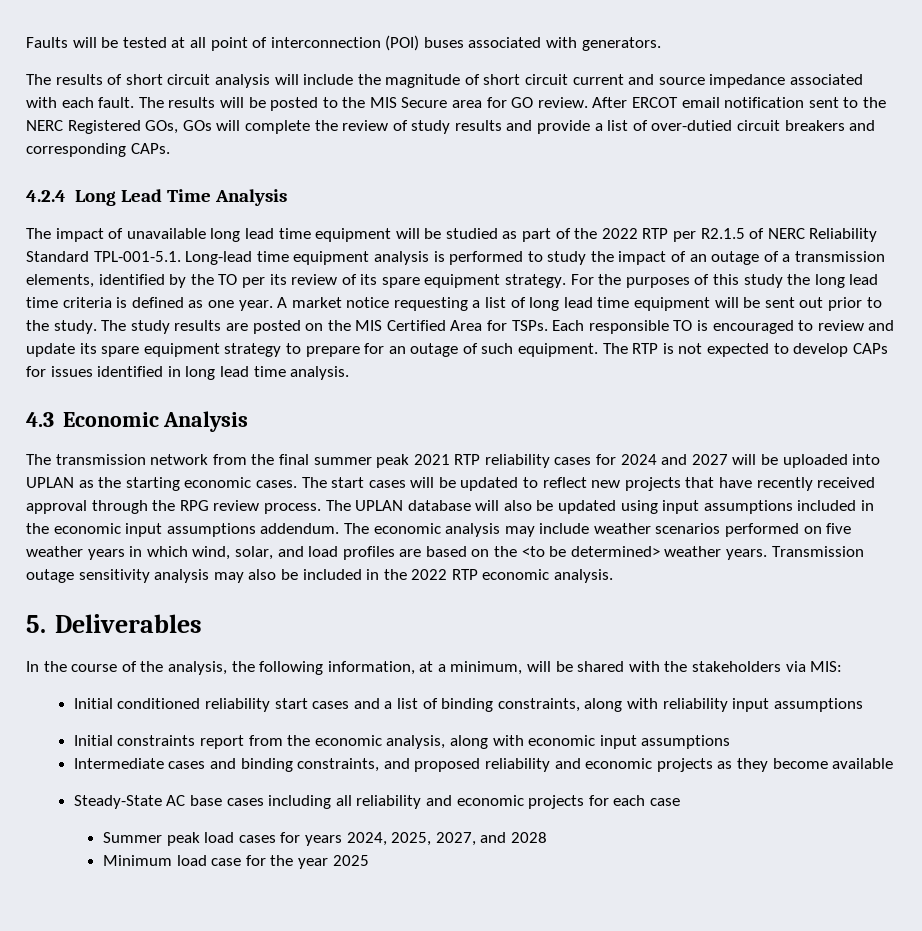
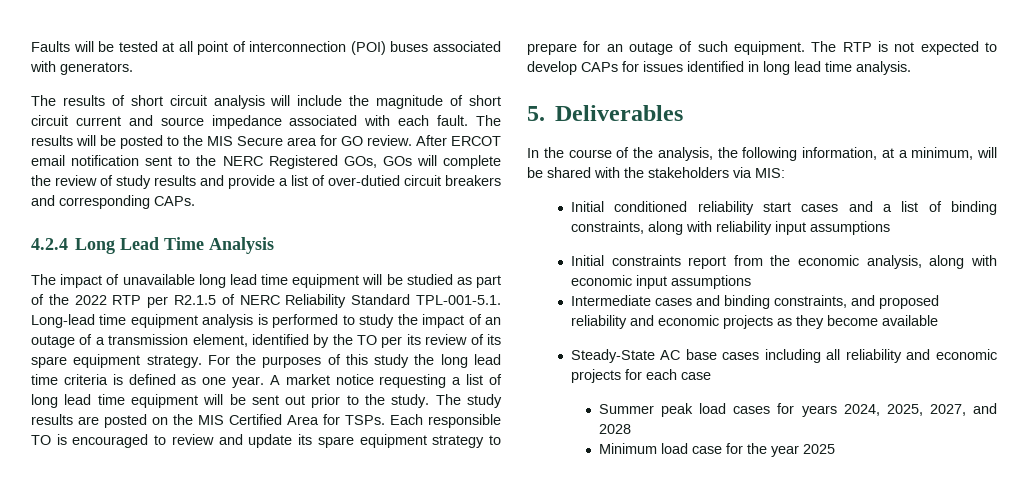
[26,274,94,288] elements, -> [192,334,248,347] element,
[26,411,249,432] [26,454,881,468] [26,477,876,491] [26,500,875,514] [26,523,852,537] [26,546,864,560] [26,569,614,583] // 4.3 Economic Analysis // The transmission network from the final summer peak 2021 RTP reliability cases for 2024 and 2027 will be uploaded into UPLAN as the starting economic cases. The start cases will be updated to reflect new projects that have recently received approval through the RPG review process. The UPLAN database will also be updated using input assumptions included in the economic input assumptions addendum. The economic analysis may include weather scenarios performed on five weather years in which wind, solar, and load profiles are based on the <to be determined> weather years. Transmission outage sensitivity analysis may also be included in the 2022 RTP economic analysis. -> (911, 68) none

